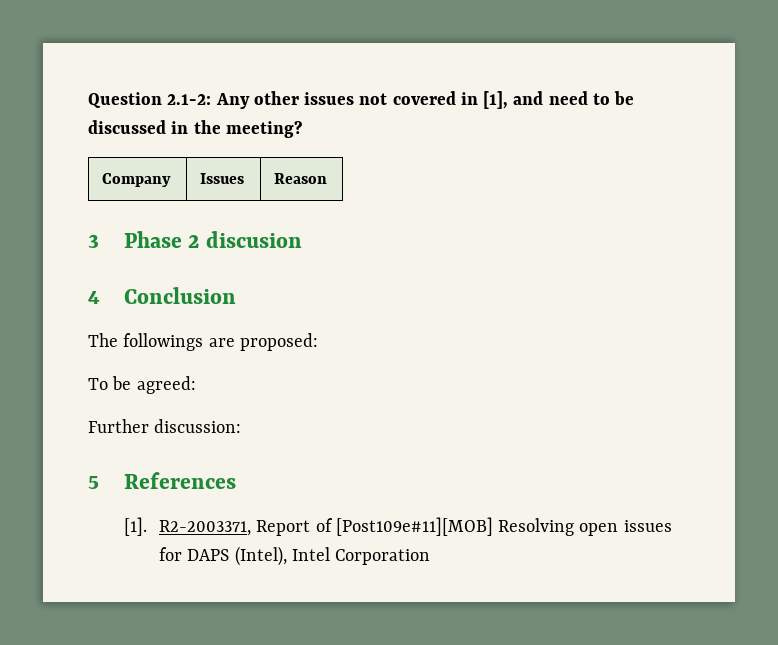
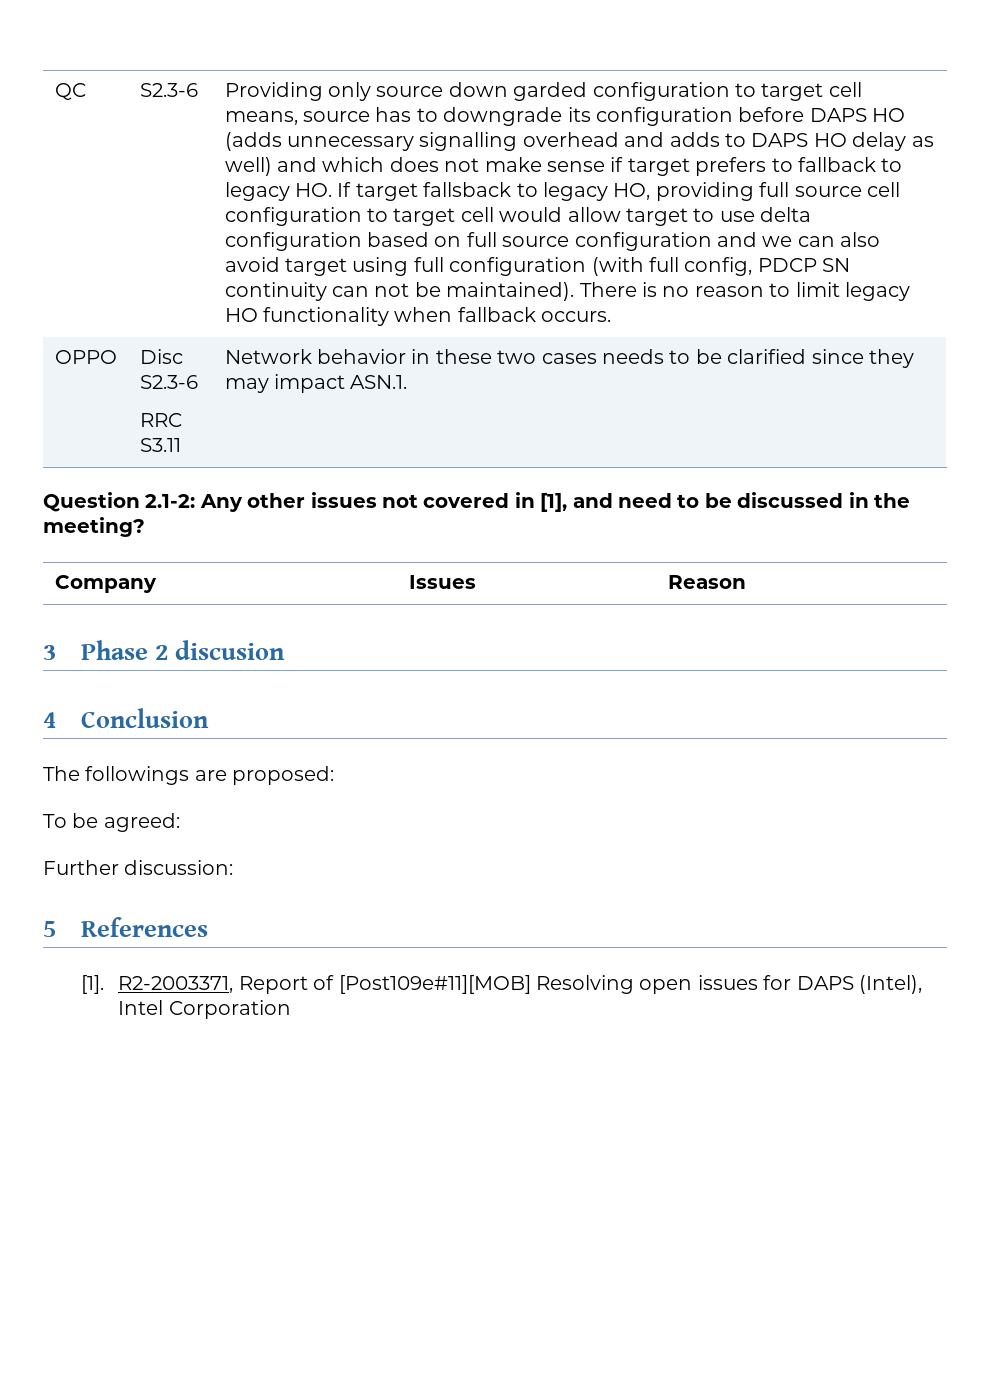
(88, 100) none -> [54,83,86,100] [139,83,198,97] [224,82,862,101] [224,107,906,126] [224,132,934,151] [224,157,903,176] [224,182,900,201] [224,207,812,226] [224,232,881,251] [224,257,851,276] [224,282,910,301] [224,307,612,326] [54,350,117,364] [139,349,183,364] [139,375,198,389] [139,413,182,427] [139,438,181,452] [224,349,914,368] [224,374,408,393] QC | S2.3-6 | Providing only source down garded configuration to target cell means, source has to downgrade its configuration before DAPS HO (adds unnecessary signalling overhead and adds to DAPS HO delay as well) and which does not make sense if target prefers to fallback to legacy HO. If target fallsback to legacy HO, providing full source cell configuration to target cell would allow target to use delta configuration based on full source configuration and we can also avoid target using full configuration (with full config, PDCP SN continuity can not be maintained). There is no reason to limit legacy HO functionality when fallback occurs. // OPPO | Disc S2.3-6 // RRC S3.11 | Network behavior in these two cases needs to be clarified since they may impact ASN.1. //

